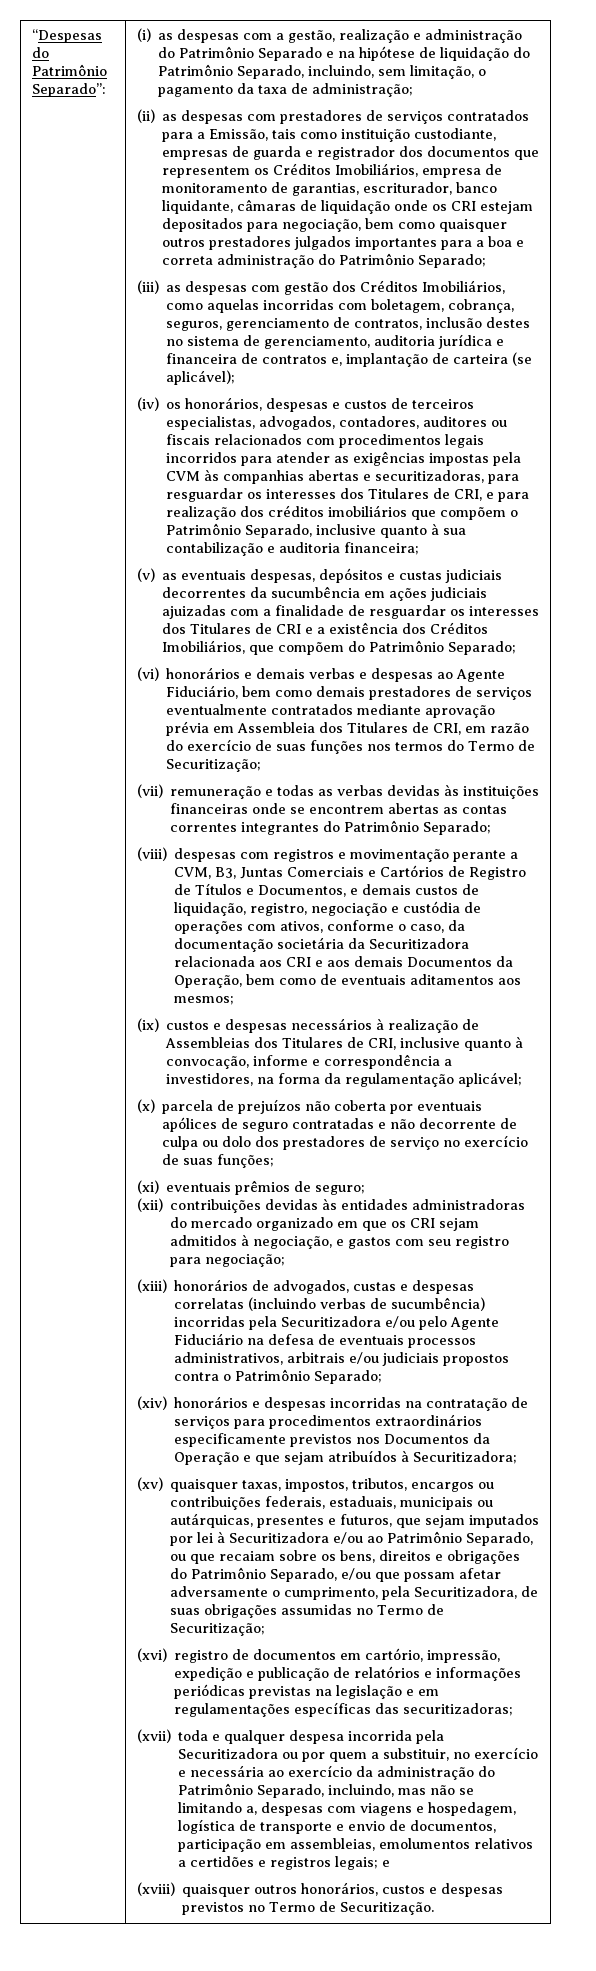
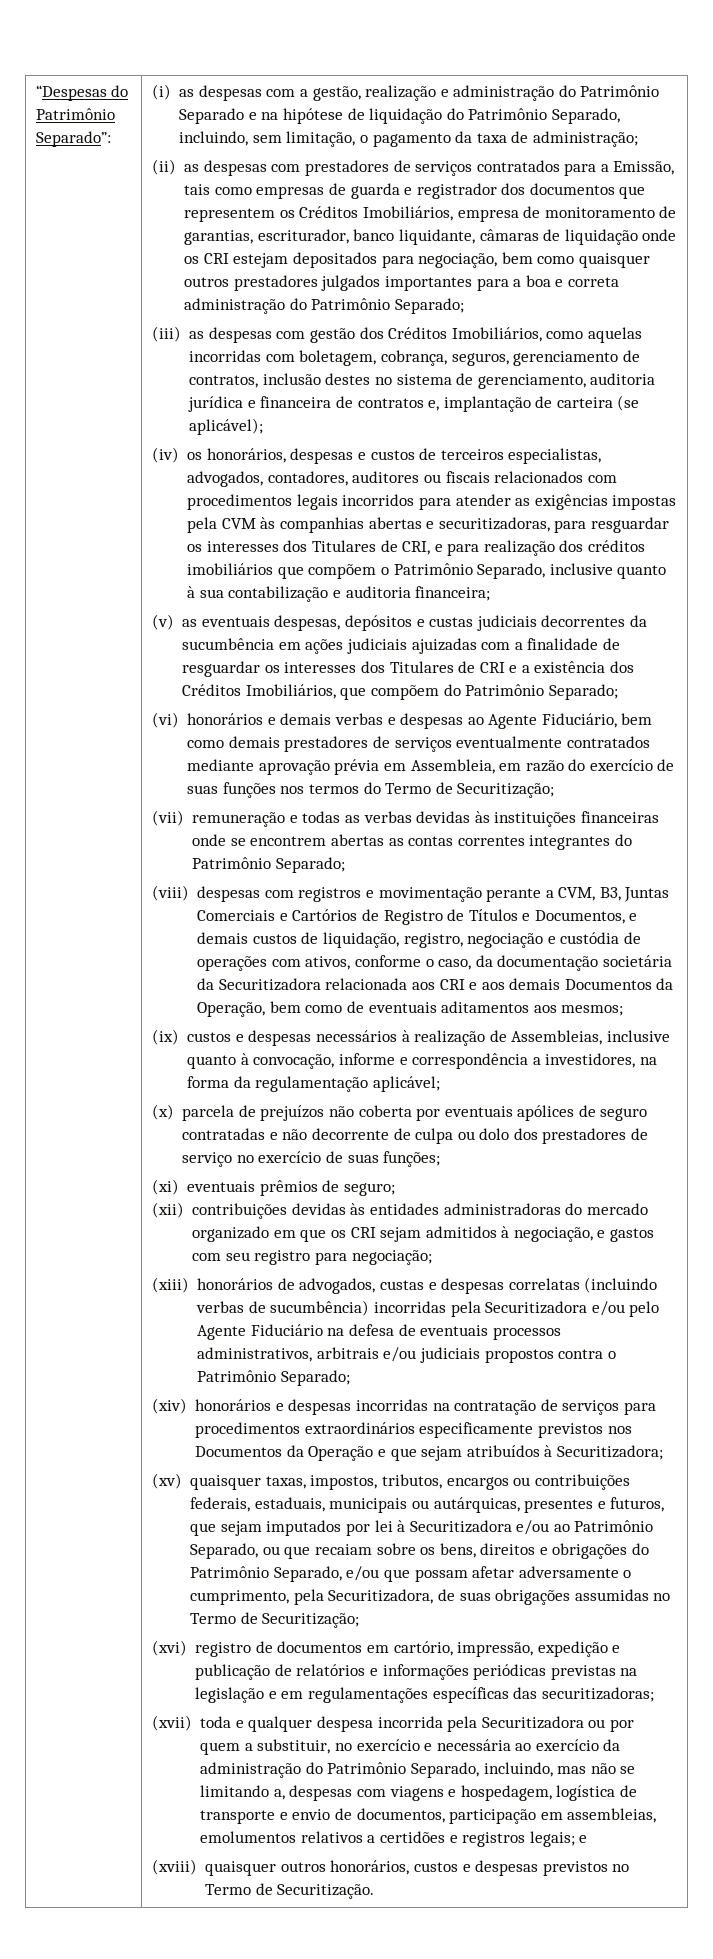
[340,128,496,142] instituição custodiante, -> (252, 191) none
[236,722,461,735] Assembleia dos Titulares de CRI, -> [410,759,495,774] Assembleia,
[164,1037,396,1050] Assembleias dos Titulares de CRI, -> [511,1030,603,1045] Assembleias,

